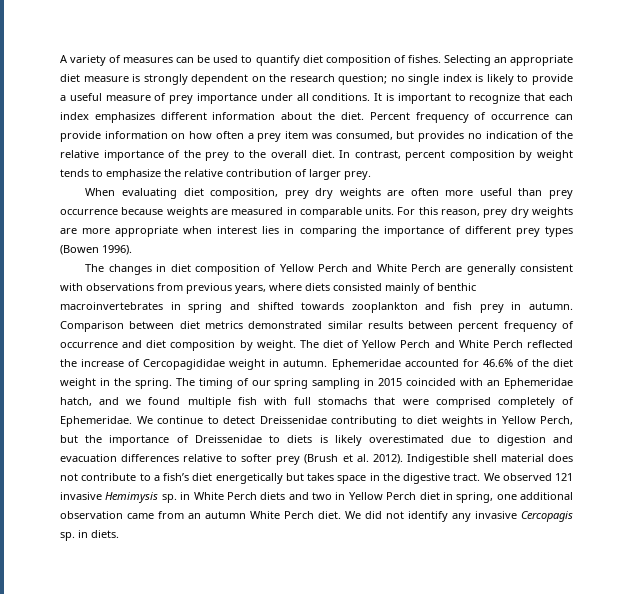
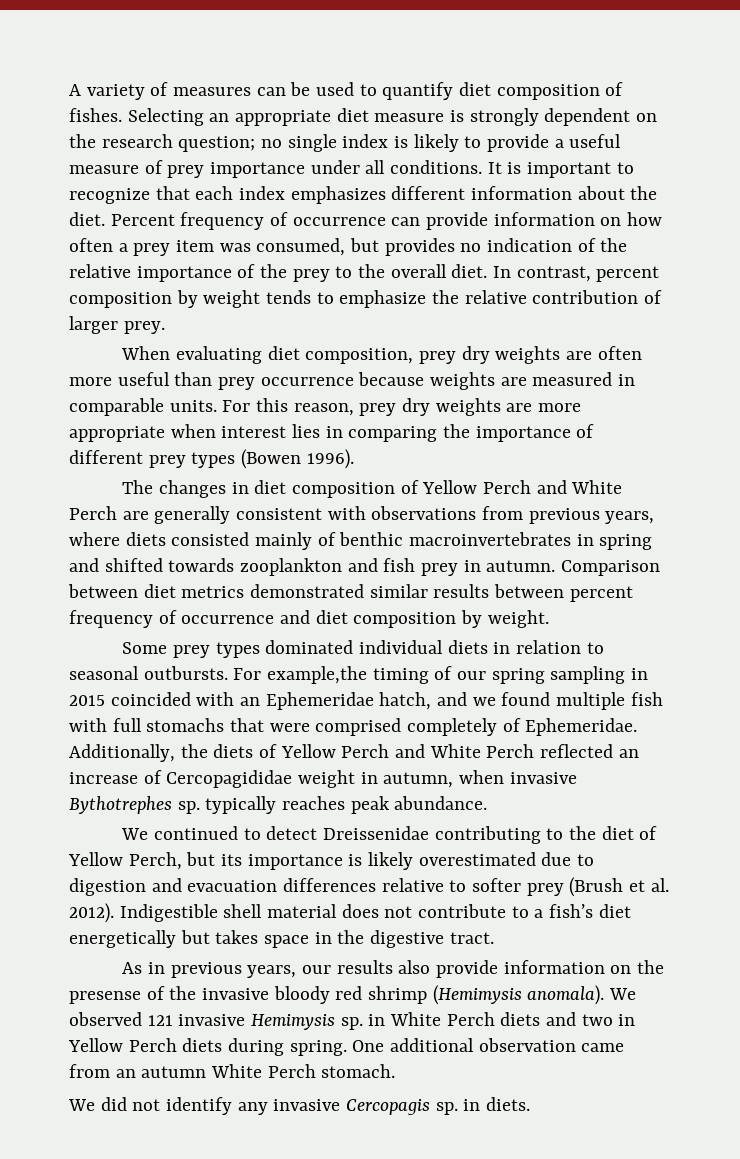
[299,340,574,348] [60,359,574,370] [60,378,195,389] The diet of Yellow Perch and White Perch reflected the increase of Cercopagididae weight in autumn. Ephemeridae accounted for 46.6% of the diet weight in the spring. The -> [122,640,604,658] [69,666,368,684] // Some prey types dominated individual diets in relation to seasonal outbursts. For example,the
[136,416,203,424] We continue -> [69,744,639,762] [69,770,577,788] [69,796,488,814] [121,826,238,840] Additionally, the diets of Yellow Perch and White Perch reflected an increase of Cercopagididae weight in autumn, when invasive Bythotrephes sp. typically reaches peak abundance. // We continued
[417,416,573,427] [60,435,313,446] diet weights in Yellow Perch, but the importance of Dreissenidae to diets -> [568,826,658,840] [68,852,343,870] the diet of Yellow Perch, but its importance
(481, 477) none -> [122,960,664,978] [69,985,605,1005] // As in previous years, our results also provide information on the presense of the invasive bloody red shrimp (Hemimysis anomala).
[419,492,517,503] diet in spring, one -> [182,1038,385,1056] diets during spring. One
[318,511,341,519] diet. -> [321,1064,396,1078] stomach. //

